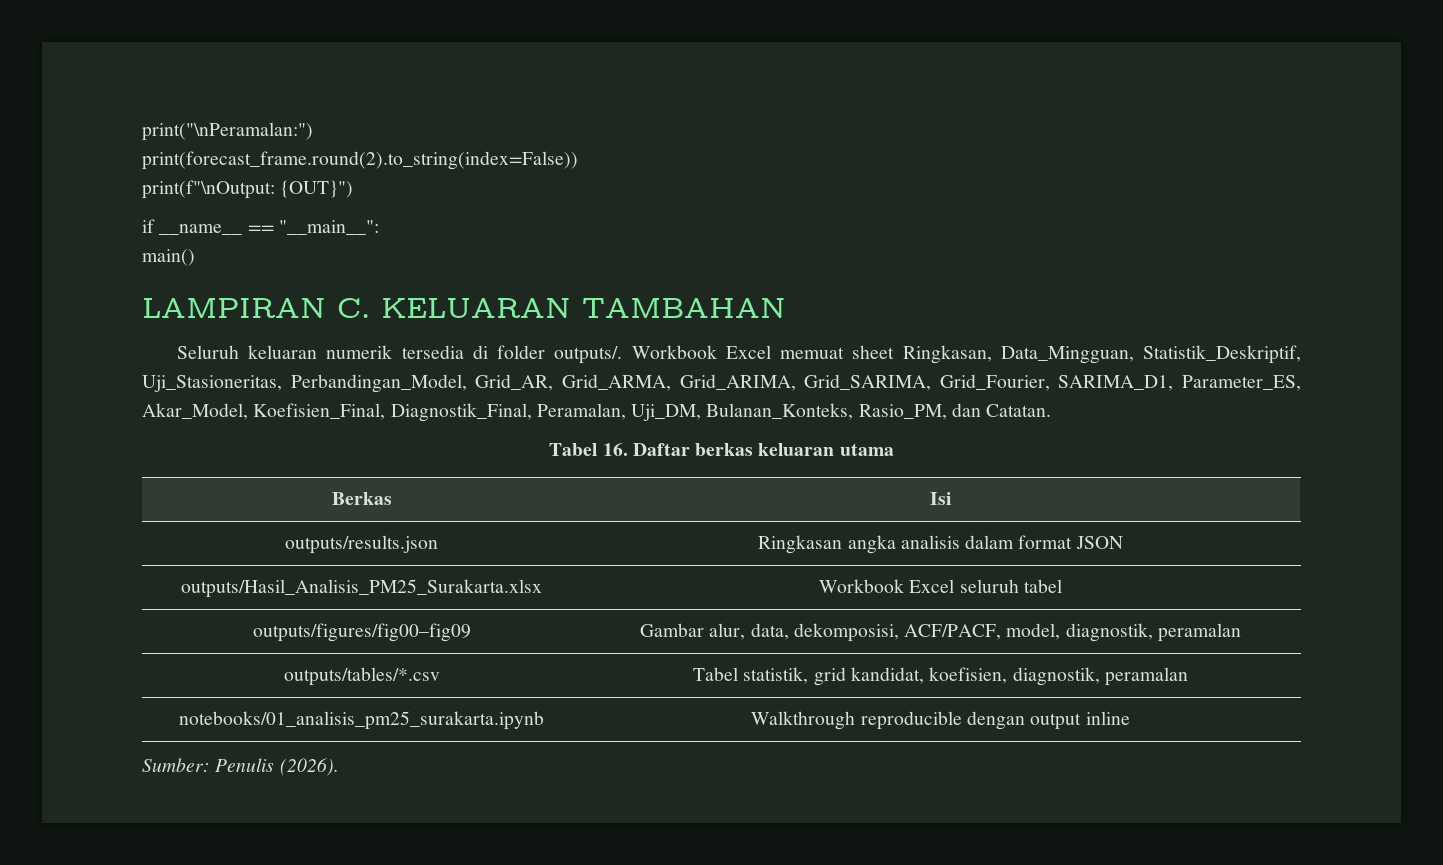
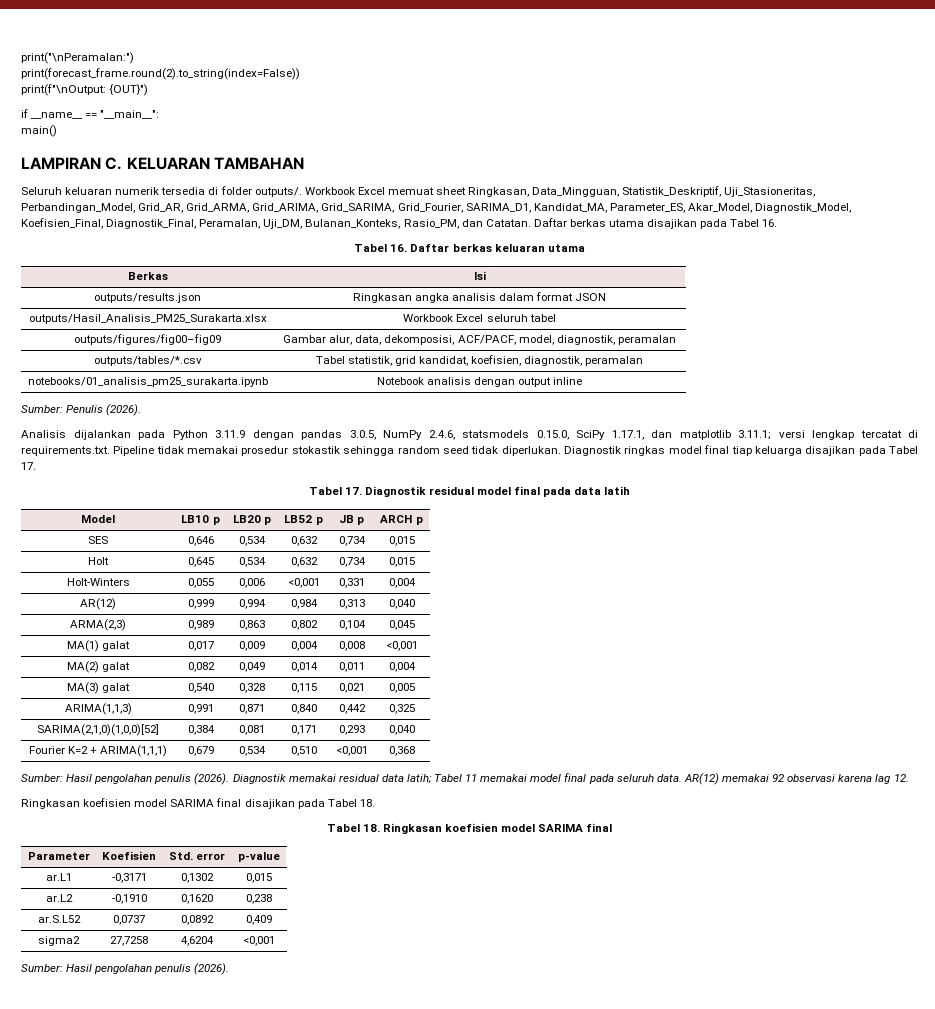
(1174, 383) none -> [533,203,607,213] Kandidat_MA,
(248, 411) none -> [755,203,852,213] Diagnostik_Model,
(1052, 410) none -> [533,218,778,229] Daftar berkas utama disajikan pada Tabel 16.
[751,711,962,730] Walkthrough reproducible -> [376,377,471,385] Notebook analisis
(339, 767) none -> [21,430,918,440] [21,445,918,456] [21,462,36,470] [308,486,631,497] [81,515,115,523] [181,515,220,525] [232,515,272,525] [284,515,323,525] [338,515,365,525] [380,515,423,525] [88,536,108,544] [187,536,214,546] [239,536,266,546] [290,536,318,546] [338,536,366,546] [388,536,415,546] [88,557,109,565] [187,557,214,567] [239,557,266,567] [290,557,318,567] [338,557,366,567] [388,557,415,567] [66,578,130,586] [187,578,214,588] [239,578,265,588] [287,578,320,588] [338,578,365,588] [388,578,416,588] [80,598,116,610] [187,599,214,609] [239,599,266,609] [290,599,318,609] [338,599,365,609] [388,599,415,609] [70,619,126,631] [187,620,214,630] [239,620,265,630] [290,620,318,630] [338,620,366,630] [388,620,415,630] [66,640,131,652] [187,641,214,651] [239,641,265,651] [290,641,318,651] [338,641,365,651] [385,641,418,651] [66,661,131,673] [187,662,215,672] [239,662,265,672] [290,662,318,672] [338,662,365,672] [388,662,416,672] [66,682,131,694] [187,683,214,693] [239,683,265,693] [290,683,317,693] [338,683,365,693] [388,683,415,693] [64,703,132,715] [187,704,214,714] [239,704,265,714] [290,704,317,714] [338,704,366,714] [388,704,415,714] [37,724,159,736] [187,725,215,735] [239,725,265,735] [290,725,317,735] [338,725,365,735] [388,725,415,735] [28,745,168,757] [187,746,214,756] [239,746,266,756] [290,746,317,756] [335,746,368,756] [388,746,415,756] [21,773,909,785] [21,798,375,809] [326,823,613,834] [27,852,90,860] [102,851,156,860] [168,852,226,860] [238,852,280,862] [45,873,72,881] [111,873,147,883] [181,873,214,883] [246,873,272,883] [45,894,73,902] [111,894,147,904] [181,894,213,904] [246,894,272,904] [37,915,81,923] [113,915,145,925] [181,915,214,925] [246,915,272,925] [38,936,80,946] [110,936,148,946] [181,936,214,946] [243,936,275,946] [21,963,230,975] // Analisis dijalankan pada Python 3.11.9 dengan pandas 3.0.5, NumPy 2.4.6, statsmodels 0.15.0, SciPy 1.17.1, dan matplotlib 3.11.1; versi lengkap tercatat di requirements.txt. Pipeline tidak memakai prosedur stokastik sehingga random seed tidak diperlukan. Diagnostik ringkas model final tiap keluarga disajikan pada Tabel 17. // Tabel 17. Diagnostik residual model final pada data latih // Model | LB10 p | LB20 p | LB52 p | JB p | ARCH p // SES | 0,646 | 0,534 | 0,632 | 0,734 | 0,015 // Holt | 0,645 | 0,534 | 0,632 | 0,734 | 0,015 // Holt-Winters | 0,055 | 0,006 | <0,001 | 0,331 | 0,004 // AR(12) | 0,999 | 0,994 | 0,984 | 0,313 | 0,040 // ARMA(2,3) | 0,989 | 0,863 | 0,802 | 0,104 | 0,045 // MA(1) galat | 0,017 | 0,009 | 0,004 | 0,008 | <0,001 // MA(2) galat | 0,082 | 0,049 | 0,014 | 0,011 | 0,004 // MA(3) galat | 0,540 | 0,328 | 0,115 | 0,021 | 0,005 // ARIMA(1,1,3) | 0,991 | 0,871 | 0,840 | 0,442 | 0,325 // SARIMA(2,1,0)(1,0,0)[52] | 0,384 | 0,081 | 0,171 | 0,293 | 0,040 // Fourier K=2 + ARIMA(1,1,1) | 0,679 | 0,534 | 0,510 | <0,001 | 0,368 // Sumber: Hasil pengolahan penulis (2026). Diagnostik memakai residual data latih; Tabel 11 memakai model final pada seluruh data. AR(12) memakai 92 observasi karena lag 12. // Ringkasan koefisien model SARIMA final disajikan pada Tabel 18. // Tabel 18. Ringkasan koefisien model SARIMA final // Parameter | Koefisien | Std. error | p-value // ar.L1 | -0,3171 | 0,1302 | 0,015 // ar.L2 | -0,1910 | 0,1620 | 0,238 // ar.S.L52 | 0,0737 | 0,0892 | 0,409 // sigma2 | 27,7258 | 4,6204 | <0,001 // Sumber: Hasil pengolahan penulis (2026).

